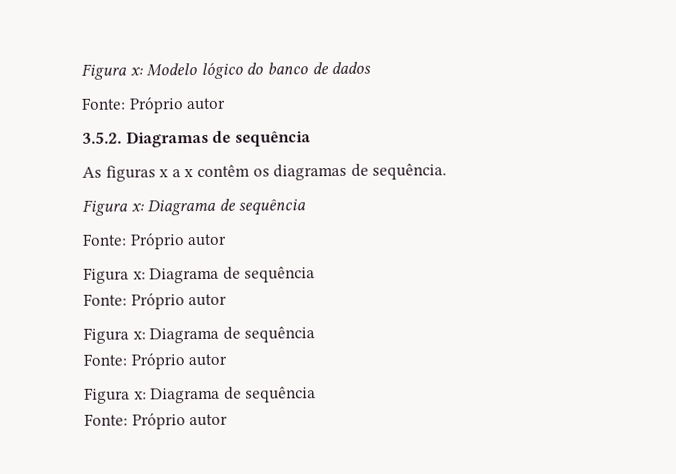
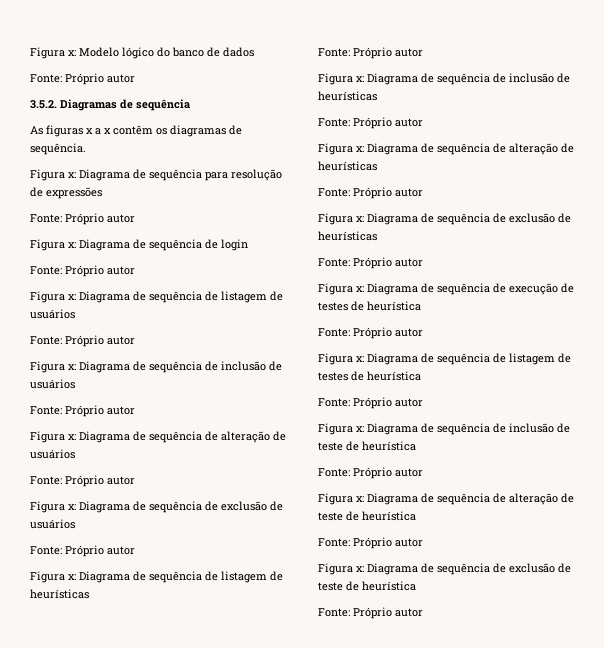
[82,233,228,250] [83,266,316,284] [83,293,228,310] [83,326,316,344] [83,353,228,370] [84,386,317,404] [84,413,229,430] // Fonte: Próprio autor // Figura x: Diagrama de sequência // Fonte: Próprio autor // Figura x: Diagrama de sequência // Fonte: Próprio autor // Figura x: Diagrama de sequência // Fonte: Próprio autor -> [205,169,282,181] [30,187,102,199] [30,213,135,225] [30,239,248,251] [30,265,135,277] [30,291,283,303] [30,309,75,319] [30,335,135,347] [30,361,282,373] [30,379,75,389] [30,405,135,417] [30,431,286,443] [30,449,75,459] [30,475,135,487] [30,501,283,513] [30,519,75,529] [30,545,135,557] [30,571,283,583] [30,589,89,599] [318,47,423,59] [318,73,570,85] [318,91,377,101] [318,117,423,129] [318,143,574,155] [318,161,377,171] [318,187,423,199] [318,213,571,225] [318,231,377,241] [318,257,423,269] [318,283,574,295] [318,301,421,311] [318,327,423,339] [318,353,571,365] [318,371,421,381] [318,397,423,409] [318,423,570,435] [318,441,416,451] [318,467,423,479] [318,493,574,505] [318,511,416,521] [318,537,423,549] [318,563,571,575] [318,581,416,591] [318,607,423,619] para resolução de expressões // Fonte: Próprio autor // Figura x: Diagrama de sequência de login // Fonte: Próprio autor // Figura x: Diagrama de sequência de listagem de usuários // Fonte: Próprio autor // Figura x: Diagrama de sequência de inclusão de usuários // Fonte: Próprio autor // Figura x: Diagrama de sequência de alteração de usuários // Fonte: Próprio autor // Figura x: Diagrama de sequência de exclusão de usuários // Fonte: Próprio autor // Figura x: Diagrama de sequência de listagem de heurísticas // Fonte: Próprio autor // Figura x: Diagrama de sequência de inclusão de heurísticas // Fonte: Próprio autor // Figura x: Diagrama de sequência de alteração de heurísticas // Fonte: Próprio autor // Figura x: Diagrama de sequência de exclusão de heurísticas // Fonte: Próprio autor // Figura x: Diagrama de sequência de execução de testes de heurística // Fonte: Próprio autor // Figura x: Diagrama de sequência de listagem de testes de heurística // Fonte: Próprio autor // Figura x: Diagrama de sequência de inclusão de teste de heurística // Fonte: Próprio autor // Figura x: Diagrama de sequência de alteração de teste de heurística // Fonte: Próprio autor // Figura x: Diagrama de sequência de exclusão de teste de heurística // Fonte: Próprio autor

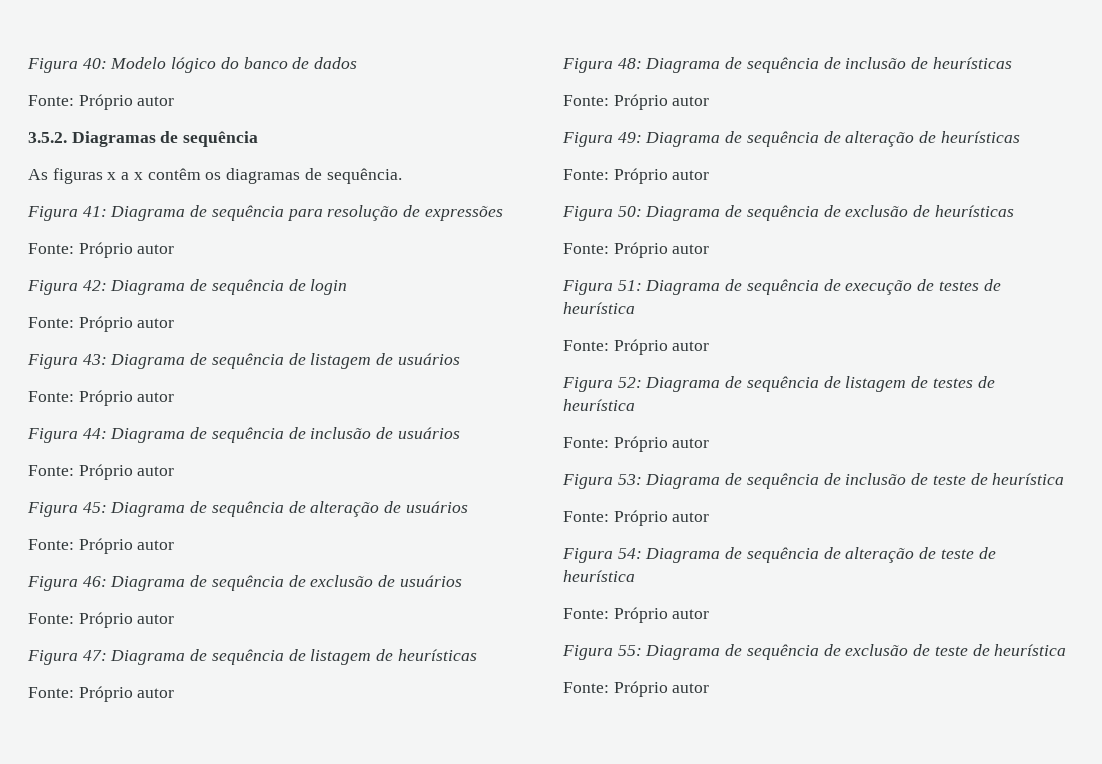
[30,47,76,59] Figura x: -> [27,58,107,73] Figura 40:
[68,172,76,178] x: -> [82,206,107,217] 41:
[68,242,76,248] x: -> [82,280,107,291] 42:
[68,294,76,300] x: -> [82,354,107,365] 43:
[68,364,76,370] x: -> [82,428,107,439] 44:
[68,434,76,440] x: -> [82,502,107,513] 45:
[68,504,76,510] x: -> [82,576,107,587] 46:
[68,574,76,580] x: -> [82,650,107,661] 47:
[356,76,364,82] x: -> [617,58,642,69] 48:
[356,146,364,152] x: -> [617,132,642,143] 49:
[356,216,364,222] x: -> [617,206,642,217] 50:
[356,286,364,292] x: -> [617,280,642,291] 51:
[356,356,364,362] x: -> [617,377,642,388] 52:
[356,426,364,432] x: -> [617,474,642,485] 53:
[356,496,364,502] x: -> [617,548,642,559] 54:
[356,566,364,572] x: -> [617,645,642,656] 55:

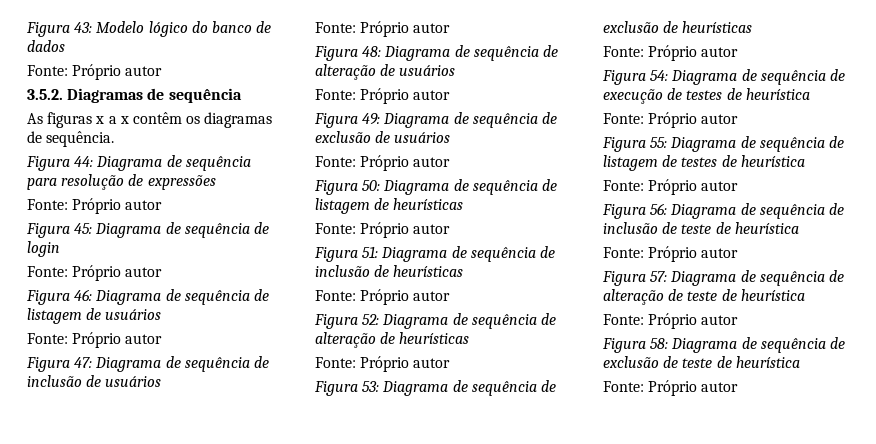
[27,58,107,73] Figura 40: -> [26,22,93,37] Figura 43:
[82,206,107,217] 41: -> [74,156,94,167] 44:
[82,280,107,291] 42: -> [74,223,93,234] 45:
[82,354,107,365] 43: -> [74,289,93,301] 46:
[82,428,107,439] 44: -> [74,357,93,368] 47:
[82,502,107,513] 45: -> [362,46,382,57] 48:
[82,576,107,587] 46: -> [362,113,381,125] 49:
[82,650,107,661] 47: -> [362,180,381,191] 50:
[617,58,642,69] 48: -> [362,246,379,258] 51:
[617,132,642,143] 49: -> [362,314,380,325] 52:
[617,206,642,217] 50: -> [362,381,380,392] 53:
[617,280,642,291] 51: -> [650,70,669,81] 54:
[617,377,642,388] 52: -> [650,137,668,148] 55:
[617,474,642,485] 53: -> [650,203,668,215] 56:
[617,548,642,559] 54: -> [650,271,668,282] 57:
[617,645,642,656] 55: -> [650,338,669,349] 58:

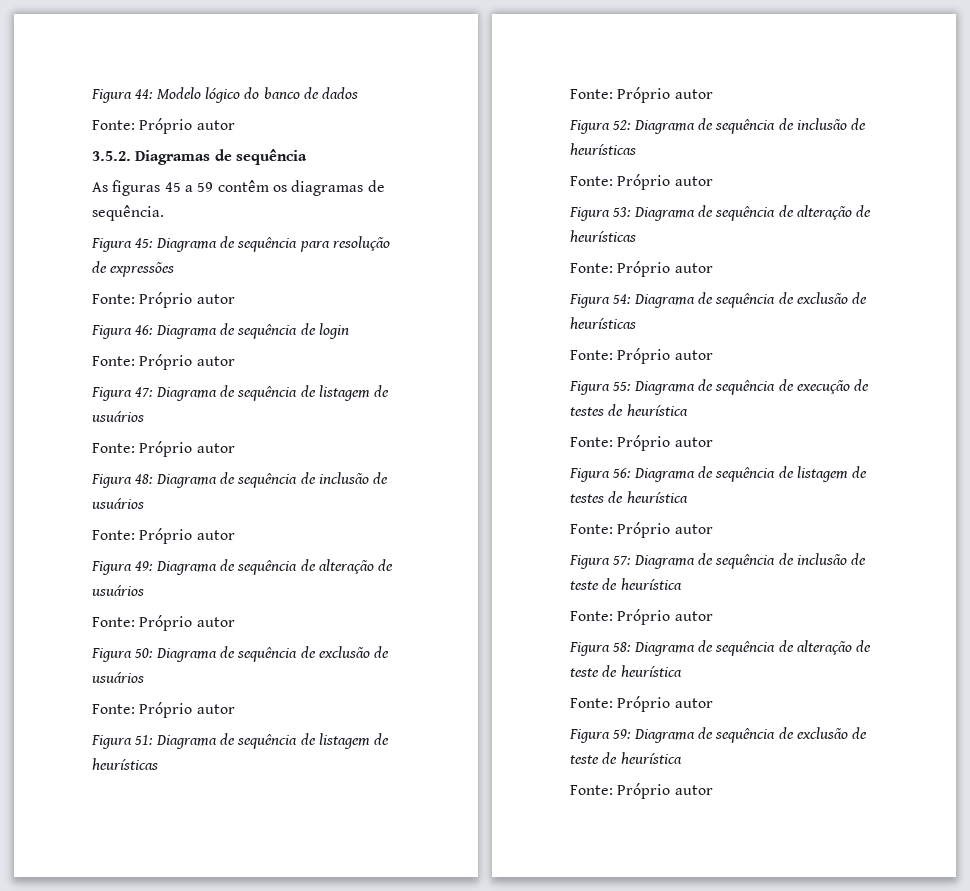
[26,22,93,37] Figura 43: -> [91,89,154,103] Figura 44:
[95,116,129,124] x a x -> [164,182,214,192] 45 a 59
[74,156,94,167] 44: -> [135,238,154,248] 45:
[74,223,93,234] 45: -> [135,325,154,335] 46:
[74,289,93,301] 46: -> [135,387,154,397] 47:
[74,357,93,368] 47: -> [135,474,154,484] 48:
[362,46,382,57] 48: -> [135,561,154,571] 49:
[362,113,381,125] 49: -> [134,648,154,658] 50:
[362,180,381,191] 50: -> [134,735,154,745] 51:
[362,246,379,258] 51: -> [612,120,632,130] 52:
[362,314,380,325] 52: -> [612,207,632,217] 53:
[362,381,380,392] 53: -> [612,294,632,304] 54:
[650,70,669,81] 54: -> [612,381,632,391] 55:
[650,137,668,148] 55: -> [612,468,632,478] 56:
[650,203,668,215] 56: -> [612,555,632,565] 57:
[650,271,668,282] 57: -> [612,642,632,652] 58:
[650,338,669,349] 58: -> [612,729,632,739] 59:

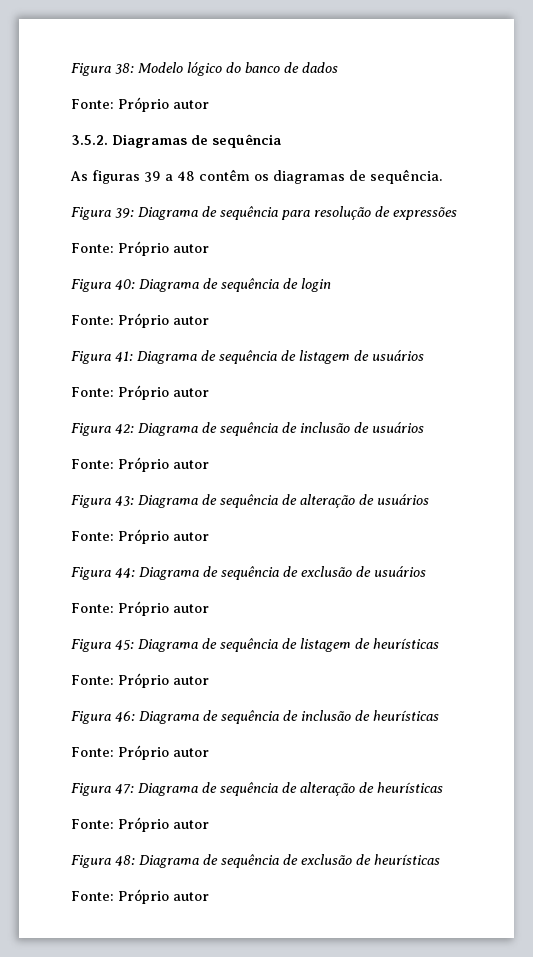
[91,89,154,103] Figura 44: -> [71,63,134,76] Figura 38:
[164,182,214,192] 45 a 59 -> [144,171,195,182] 39 a 48
[135,238,154,248] 45: -> [115,208,134,218] 39:
[135,325,154,335] 46: -> [115,279,135,290] 40:
[135,387,154,397] 47: -> [115,351,133,362] 41:
[135,474,154,484] 48: -> [115,423,134,434] 42:
[135,561,154,571] 49: -> [115,495,134,506] 43:
[134,648,154,658] 50: -> [115,567,135,578] 44:
[134,735,154,745] 51: -> [115,639,134,650] 45:
[612,120,632,130] 52: -> [115,711,135,722] 46:
[612,207,632,217] 53: -> [115,783,134,794] 47:
[612,294,632,304] 54: -> [115,855,135,866] 48:
[569,379,870,395] [570,404,688,416] [570,435,713,451] [569,466,868,482] [570,491,688,503] [570,522,713,538] [569,553,867,569] [570,578,682,590] [570,609,713,625] [569,640,872,656] [570,665,682,677] [570,696,713,712] [569,727,868,743] [570,752,682,764] [570,783,713,799] // Figura 55: Diagrama de sequência de execução de testes de heurística // Fonte: Próprio autor // Figura 56: Diagrama de sequência de listagem de testes de heurística // Fonte: Próprio autor // Figura 57: Diagrama de sequência de inclusão de teste de heurística // Fonte: Próprio autor // Figura 58: Diagrama de sequência de alteração de teste de heurística // Fonte: Próprio autor // Figura 59: Diagrama de sequência de exclusão de teste de heurística // Fonte: Próprio autor -> (209, 896) none

